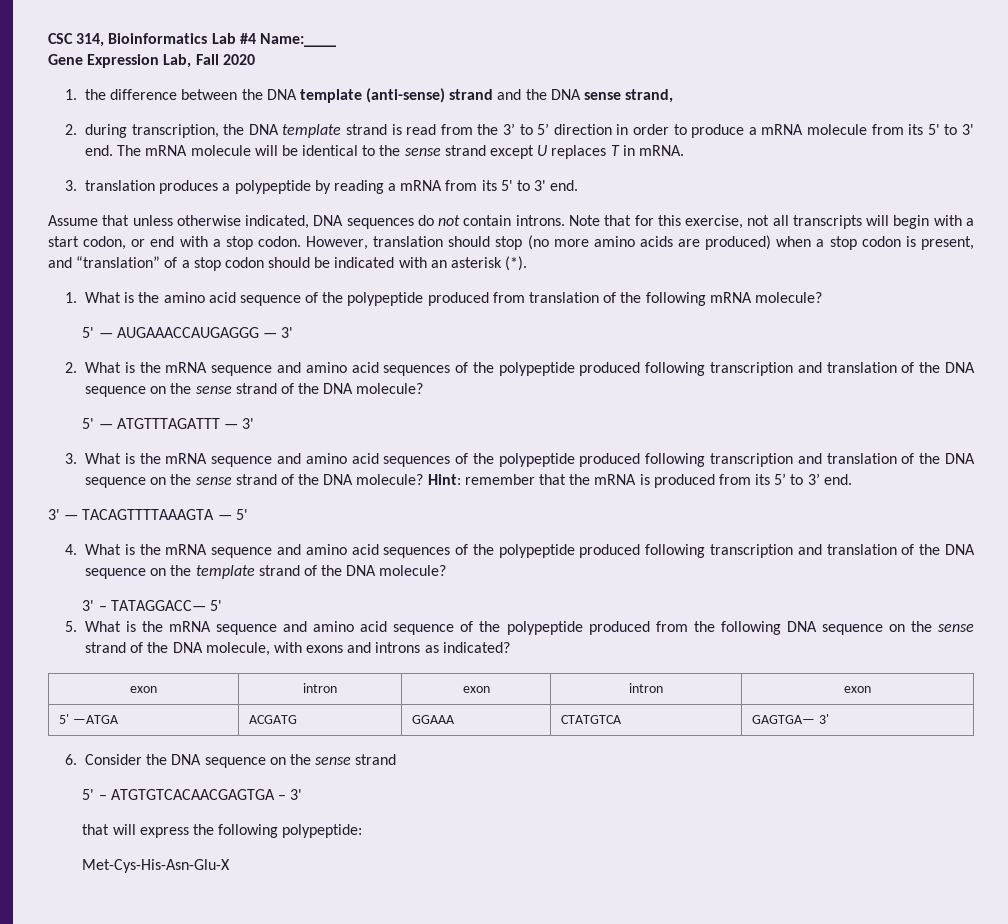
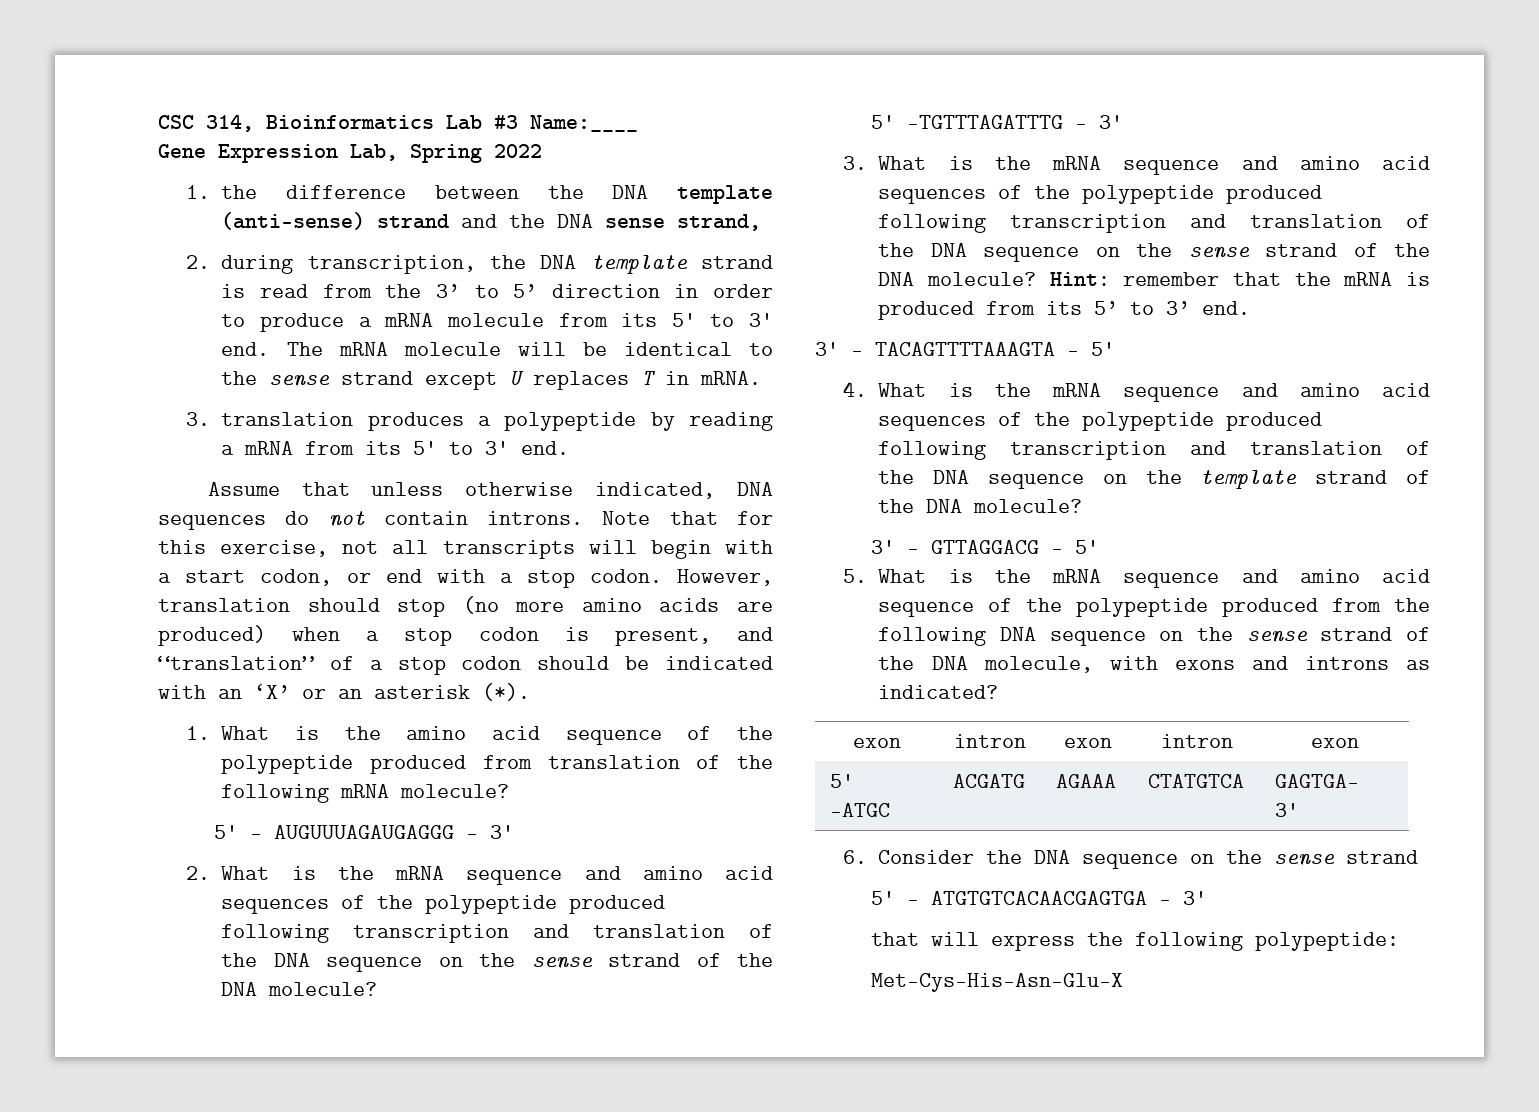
[239,33,256,44] #4 -> [494,115,518,129] #3
[195,54,255,65] Fall 2020 -> [410,144,542,163] Spring 2022
(447, 264) none -> [254,684,362,699] ‘X’ or an
[116,327,259,338] AUGAAACCAUGAGGG -> [273,825,454,839] AUGUUUAGAUGAGGG
[98,418,220,429] — ATGTTTAGATTT -> [906,115,1063,129] —TGTTTAGATTTG
[110,600,206,611] TATAGGACC— -> [930,540,1063,554] GTTAGGACG —
[72,715,119,724] —ATGA -> [830,803,891,817] —ATGC
[412,715,456,724] GGAAA -> [1056,774,1117,788] AGAAA

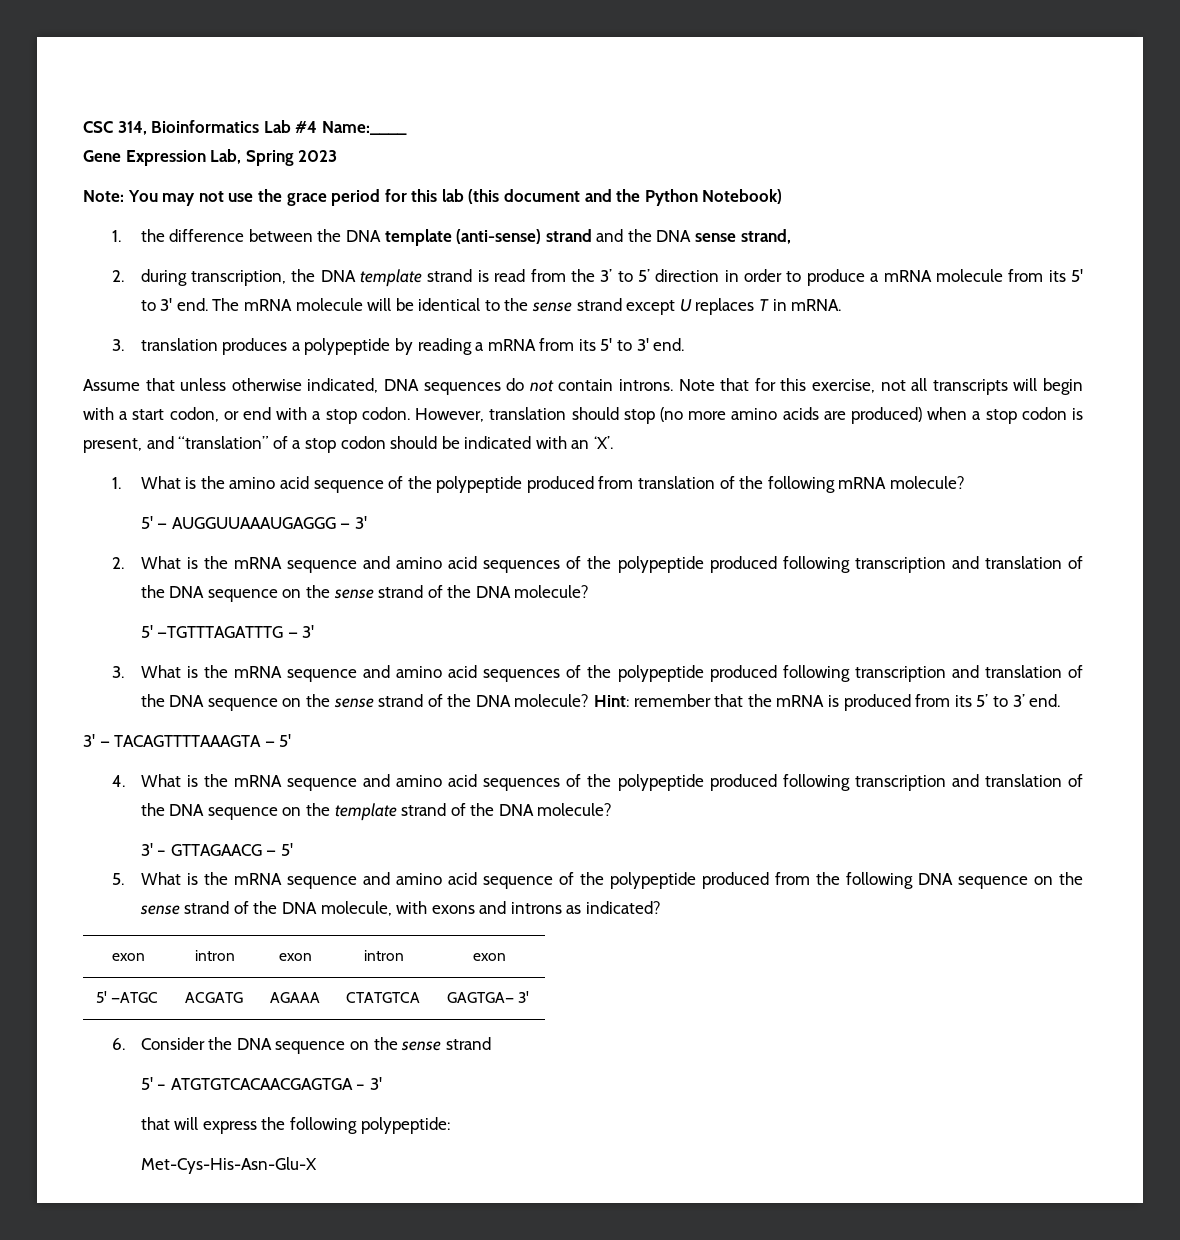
[494,115,518,129] #3 -> [295,121,318,133] #4
[494,144,542,158] 2022 -> [298,150,338,162] [83,189,783,206] 2023 // Note: You may not use the grace period for this lab (this document and the Python Notebook)
[254,683,530,701] ‘X’ or an asterisk (*). -> [594,436,614,449] ‘X’.
[273,825,454,839] AUGUUUAGAUGAGGG -> [171,517,336,529] AUGGUUAAAUGAGGG
[930,540,1039,554] GTTAGGACG -> [170,844,262,856] GTTAGAACG

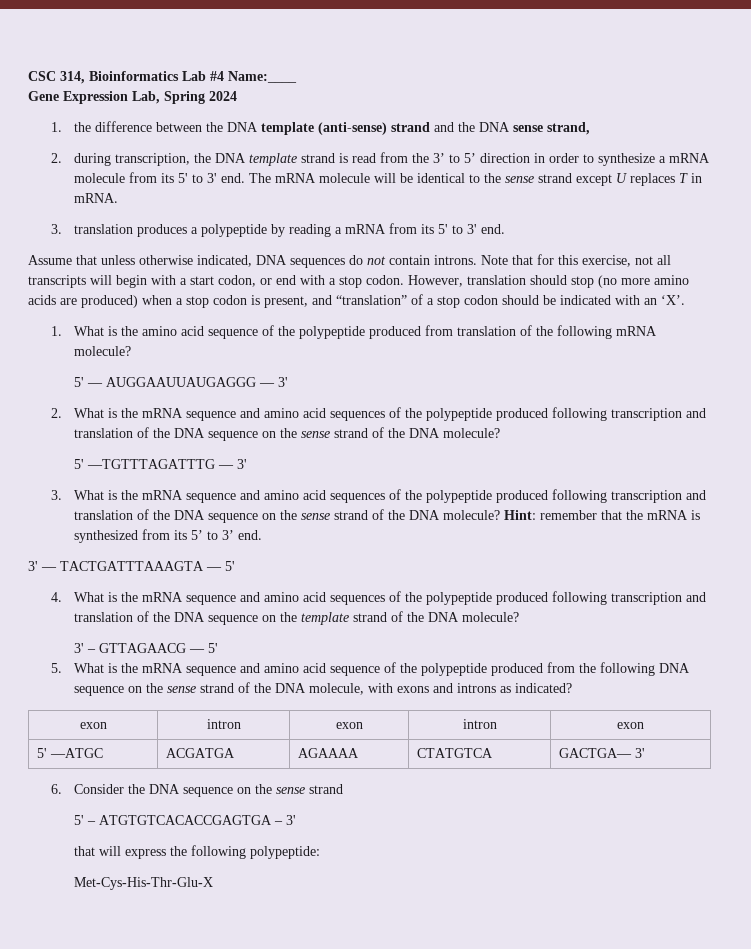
[298,150,338,162] [83,189,783,206] 2023 // Note: You may not use the grace period for this lab (this document and the Python Notebook) -> [209,91,237,101] 2024
[806,269,865,286] produce -> [598,153,656,166] synthesize
[171,517,336,529] AUGGUUAAAUGAGGG -> [106,377,257,387] AUGGAAUUAUGAGGG
[843,694,911,711] produced -> [74,530,139,543] synthesized
[114,735,262,747] TACAGTTTTAAAGTA -> [60,561,204,571] TACTGATTTAAAGTA
[184,992,243,1003] [269,992,320,1003] ACGATG | AGAAA -> [166,748,236,758] [298,748,360,758] ACGATGA | AGAAAA
[446,992,514,1003] GAGTGA— -> [559,748,633,758] GACTGA—
[170,1078,353,1090] ATGTGTCACAACGAGTGA -> [99,815,273,825] ATGTGTCACACCGAGTGA
[140,1157,317,1174] Met-Cys-His-Asn-Glu-X -> [74,877,214,890] Met-Cys-His-Thr-Glu-X

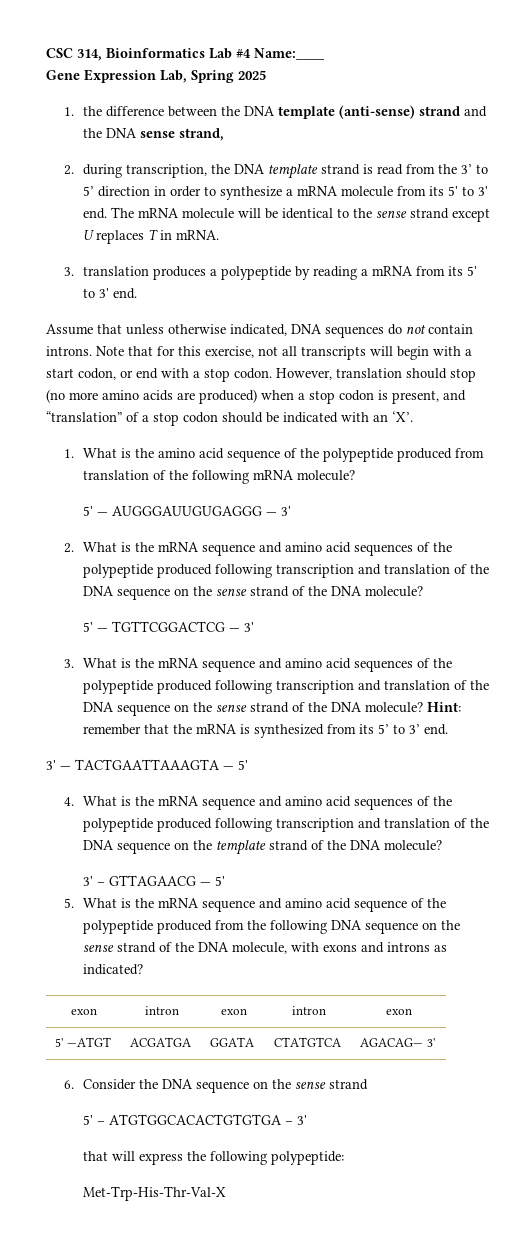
[209,91,237,101] 2024 -> [238,70,266,80] 2025
[106,377,257,387] AUGGAAUUAUGAGGG -> [111,506,262,516] AUGGGAUUGUGAGGG
[87,459,216,469] —TGTTTAGATTTG -> [96,621,225,632] — TGTTCGGACTCG
[60,561,204,571] TACTGATTTAAAGTA -> [75,759,220,770] TACTGAATTAAAGTA
[50,748,104,758] —ATGC -> [66,1037,111,1047] —ATGT
[298,748,360,758] AGAAAA -> [210,1037,255,1047] GGATA
[559,748,633,758] GACTGA— -> [360,1038,424,1047] AGACAG—
[99,815,273,825] ATGTGTCACACCGAGTGA -> [108,1114,282,1125] ATGTGGCACACTGTGTGA
[74,877,214,890] Met-Cys-His-Thr-Glu-X -> [82,1186,226,1201] Met-Trp-His-Thr-Val-X

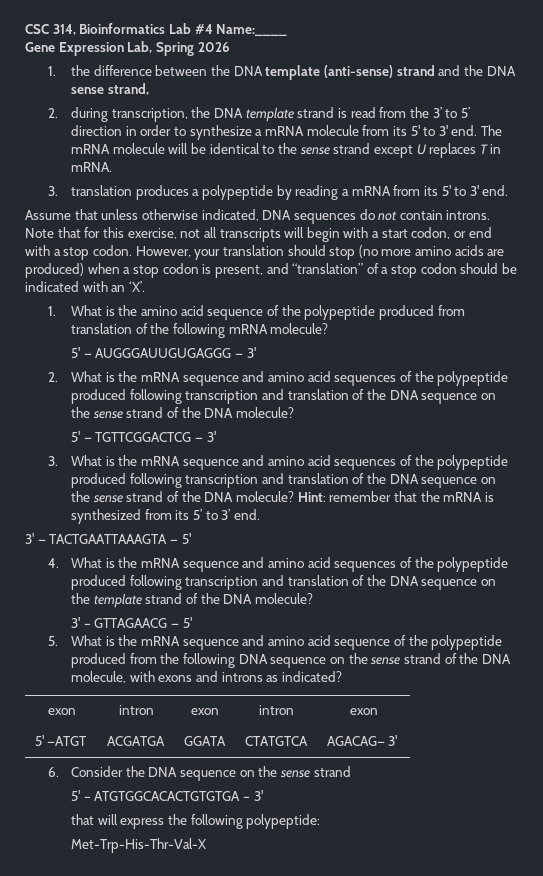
[238,70,266,80] 2025 -> [197,42,230,52] 2026
(332, 374) none -> [194,249,221,260] your

